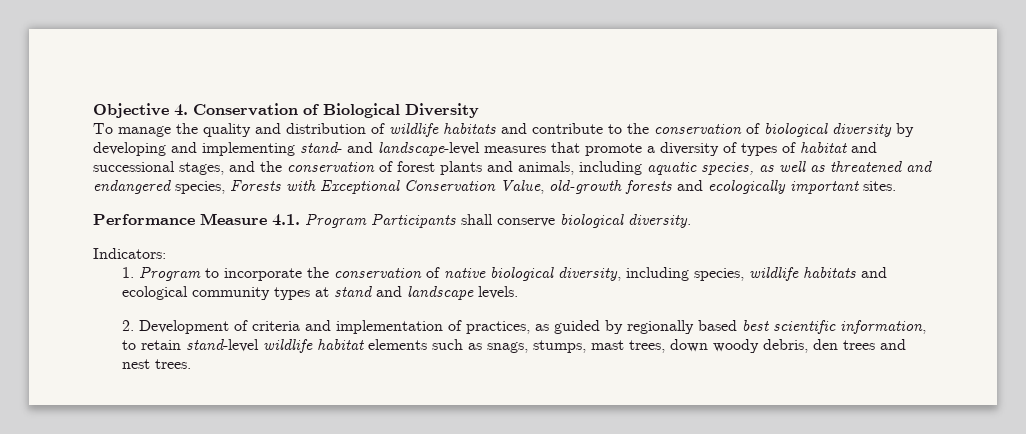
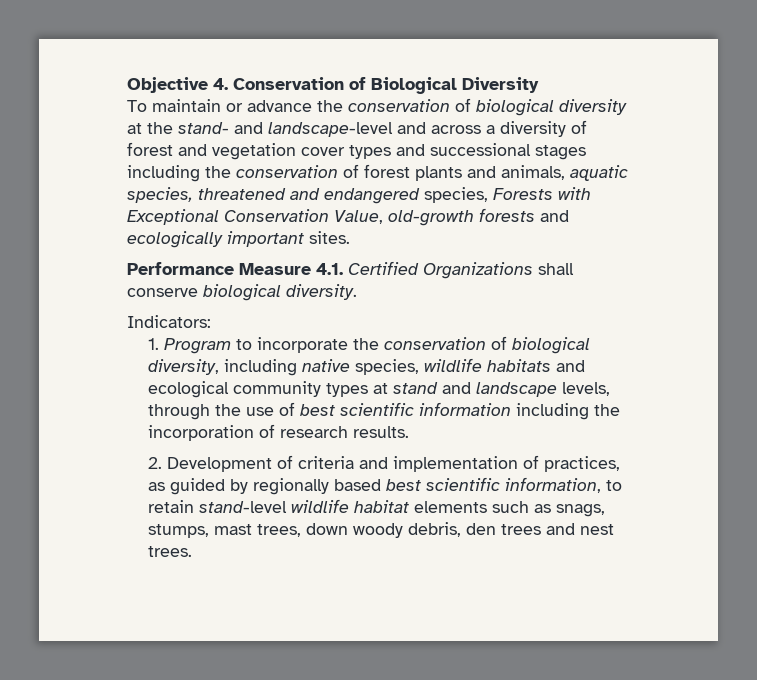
[118,123,622,137] manage the quality and distribution of wildlife habitats and contribute to -> [152,99,312,112] maintain or advance
[896,123,914,137] [93,142,877,156] [93,161,255,175] by developing and implementing stand- and landscape-level measures that promote a diversity of types of habitat and successional stages, and -> [127,120,587,137] [127,142,586,160] [127,165,200,182] at the stand- and landscape-level and across a diversity of forest and vegetation cover types and successional stages including
[579,161,642,175] including -> (565, 172) none
[759,161,825,172] as well as -> (193, 195) none
[305,213,456,228] Program Participants -> [348,261,533,279] Certified Organizations
[444,268,487,278] native -> (507, 343) none
(690, 274) none -> [301,359,350,372] native
[478,286,519,299] levels. -> [561,382,610,396] [147,402,620,420] [147,424,409,441] levels, through the use of best scientific information including the incorporation of research results.

